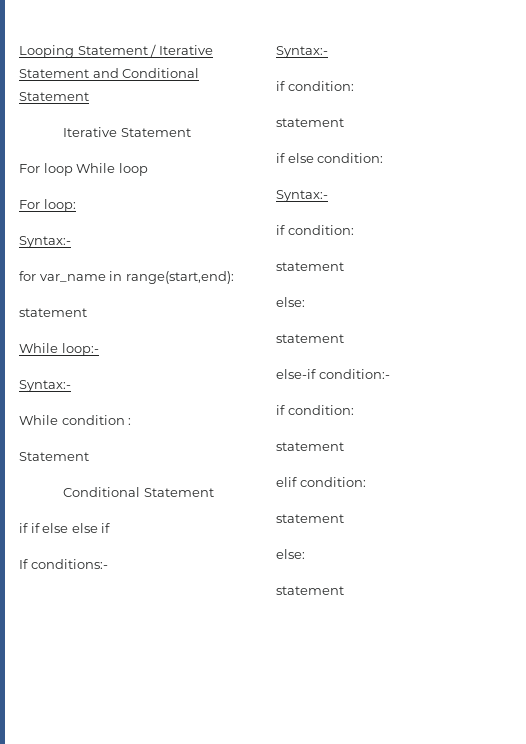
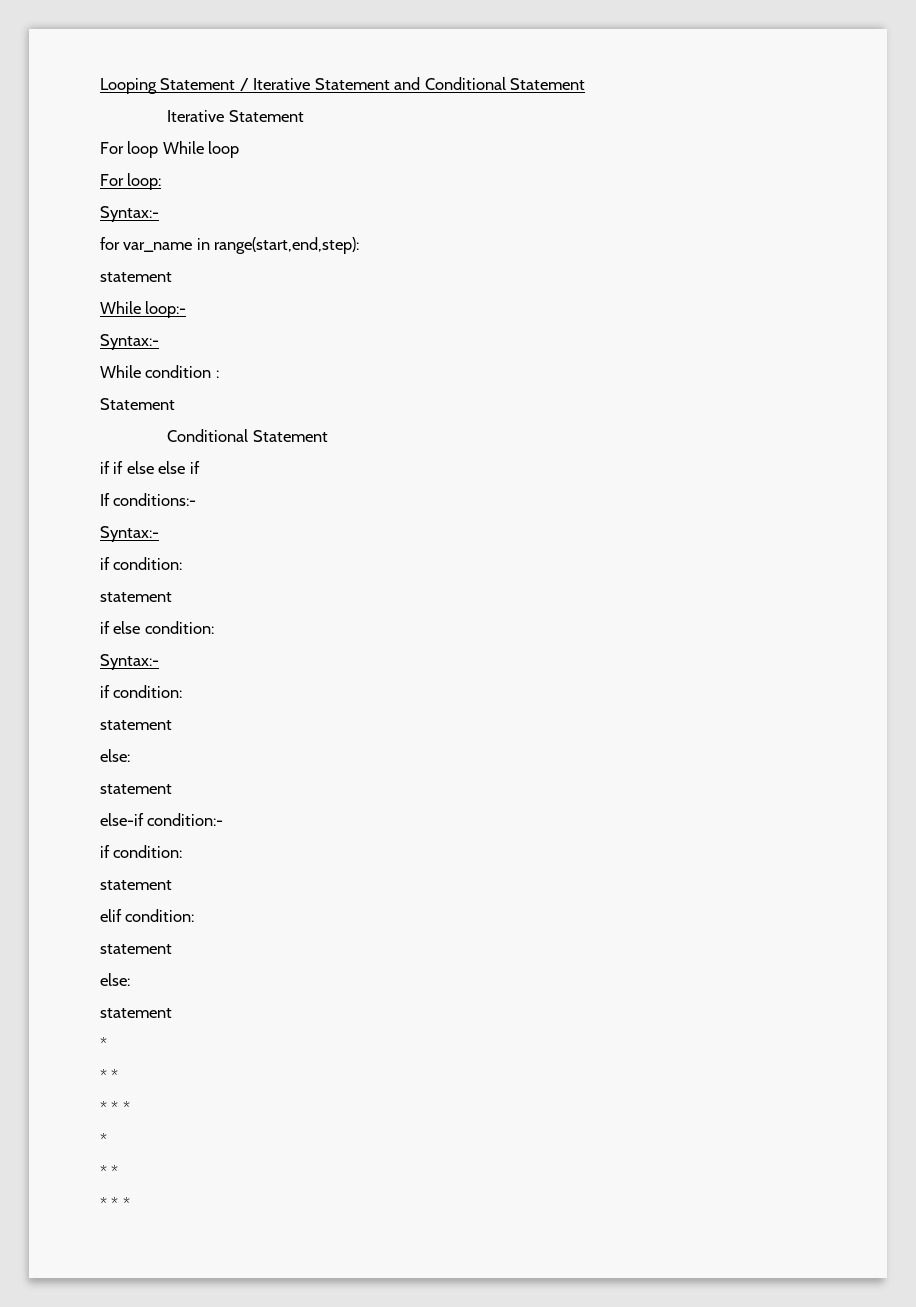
[125,271,234,284] range(start,end): -> [214,237,360,254] range(start,end,step):
(344, 590) none -> [100,1037,107,1050] [100,1069,119,1082] [100,1101,130,1114] [100,1133,107,1146] [100,1165,119,1178] [100,1197,130,1210] // * // * * // * * * // * // * * // * * *

